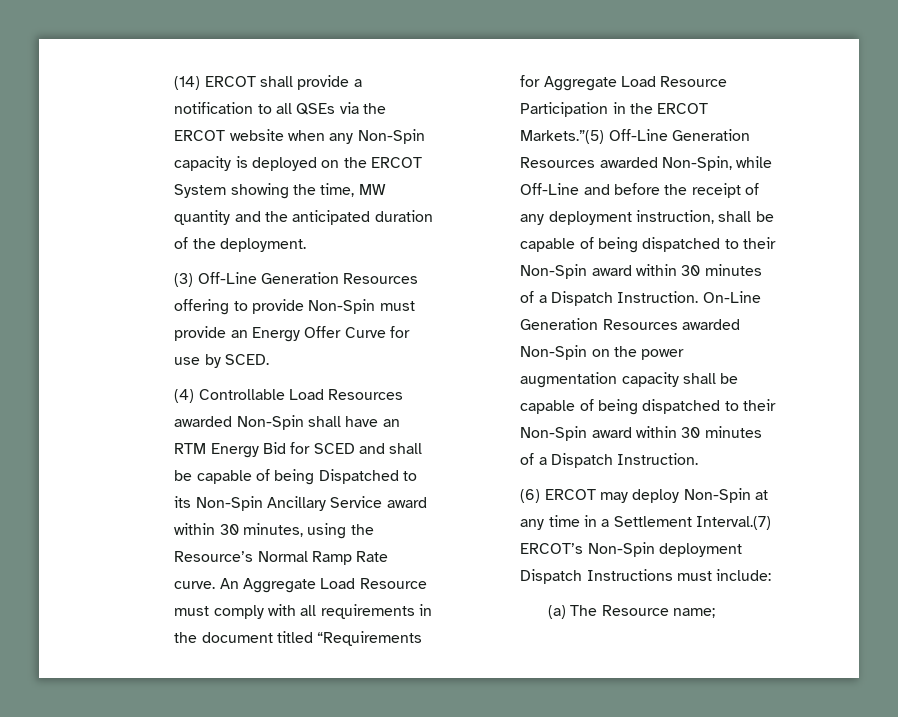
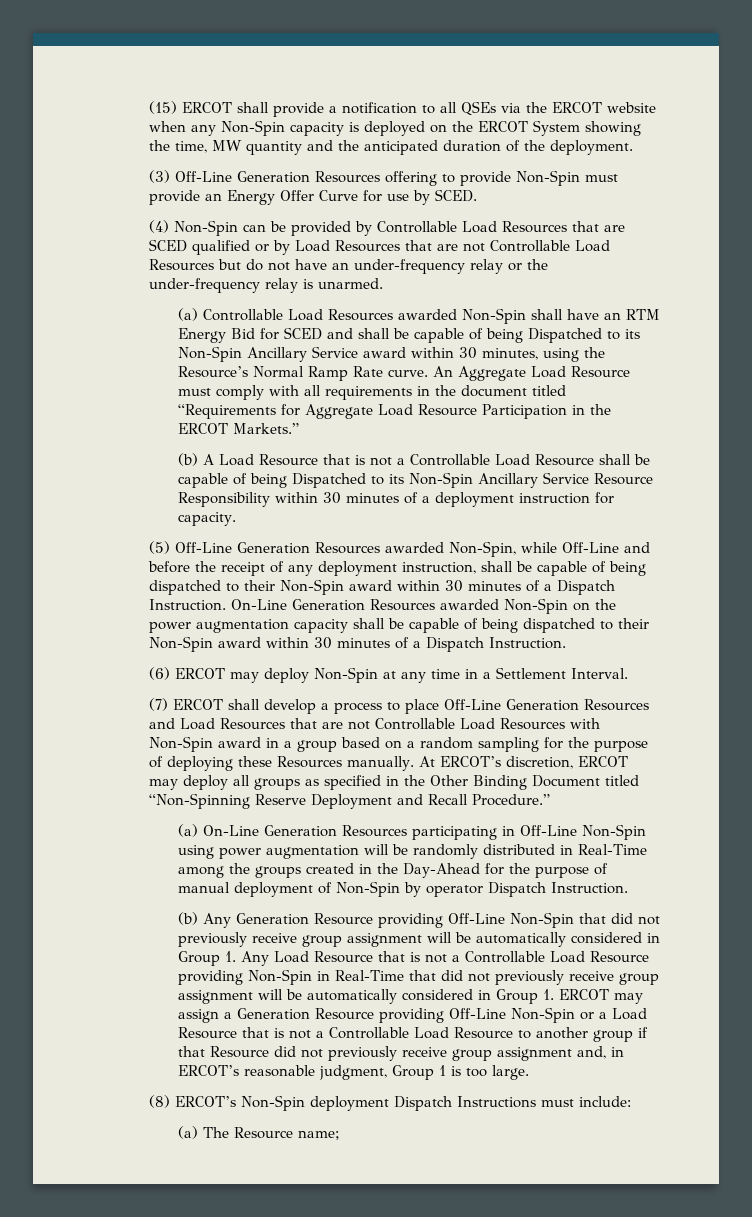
[174,76,201,90] (14) -> [148,101,177,114] (15)
(195, 396) none -> [173,220,625,236] [148,239,610,255] [148,259,548,274] [148,278,383,293] [177,308,198,321] Non-Spin can be provided by Controllable Load Resources that are SCED qualified or by Load Resources that are not Controllable Load Resources but do not have an under-frequency relay or the under-frequency relay is unarmed. // (a)
[520,130,605,144] Markets.”(5) -> [232,423,299,434] [177,453,650,466] [177,472,653,488] [177,492,614,507] [177,512,236,526] [148,541,170,554] Markets.” // (b) A Load Resource that is not a Controllable Load Resource shall be capable of being Dispatched to its Non-Spin Ancillary Service Resource Responsibility within 30 minutes of a deployment instruction for capacity. // (5)
[696,516,772,530] Interval.(7) -> [570,668,628,679] [148,698,649,714] [148,718,600,730] [148,736,648,752] [148,756,628,771] [148,775,639,790] [148,793,550,809] [177,824,646,840] [177,844,647,859] [177,863,608,878] [177,881,628,897] [177,912,660,928] [177,932,660,947] [177,951,649,966] [177,969,659,985] [177,989,643,1004] [177,1007,647,1023] [177,1027,648,1042] [177,1046,624,1061] [177,1065,529,1080] [148,1095,170,1108] Interval. // (7) ERCOT shall develop a process to place Off-Line Generation Resources and Load Resources that are not Controllable Load Resources with Non-Spin award in a group based on a random sampling for the purpose of deploying these Resources manually. At ERCOT’s discretion, ERCOT may deploy all groups as specified in the Other Binding Document titled “Non-Spinning Reserve Deployment and Recall Procedure.” // (a) On-Line Generation Resources participating in Off-Line Non-Spin using power augmentation will be randomly distributed in Real-Time among the groups created in the Day-Ahead for the purpose of manual deployment of Non-Spin by operator Dispatch Instruction. // (b) Any Generation Resource providing Off-Line Non-Spin that did not previously receive group assignment will be automatically considered in Group 1. Any Load Resource that is not a Controllable Load Resource providing Non-Spin in Real-Time that did not previously receive group assignment will be automatically considered in Group 1. ERCOT may assign a Generation Resource providing Off-Line Non-Spin or a Load Resource that is not a Controllable Load Resource to another group if that Resource did not previously receive group assignment and, in ERCOT’s reasonable judgment, Group 1 is too large. // (8)

